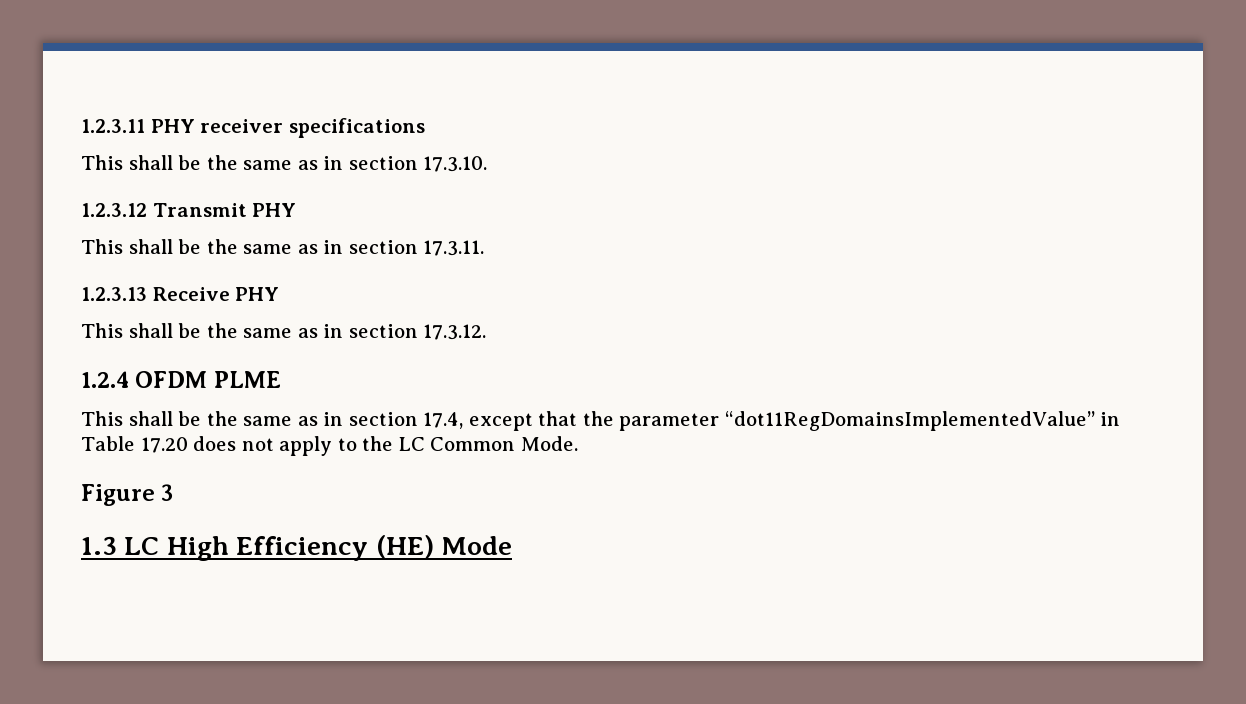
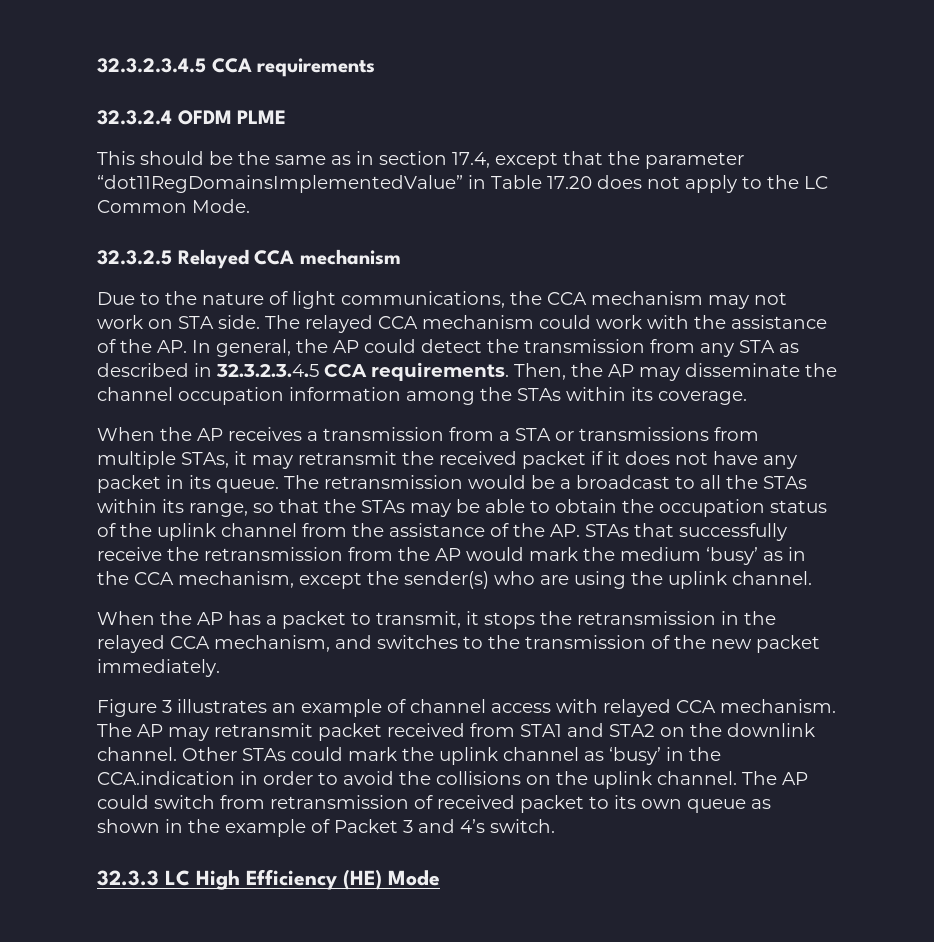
[81,118,425,138] [81,155,488,172] [81,203,297,217] [81,239,485,256] [81,287,280,301] [81,323,487,340] [81,371,129,388] 1.2.3.11 PHY receiver specifications // This shall be the same as in section 17.3.10. // 1.2.3.12 Transmit PHY // This shall be the same as in section 17.3.11. // 1.2.3.13 Receive PHY // This shall be the same as in section 17.3.12. // 1.2.4 -> [97,58,376,77] [97,110,172,125] 32.3.2.3.4.5 CCA requirements // 32.3.2.4
[128,411,173,426] shall -> [140,151,204,165] should
[81,484,174,506] [81,536,117,555] Figure 3 // 1.3 -> [97,249,401,269] [97,291,787,309] [97,315,827,333] [97,339,799,357] [97,362,837,381] [97,387,747,405] [97,427,759,441] [97,451,797,469] [97,475,807,493] [97,499,827,517] [97,523,787,541] [97,547,806,565] [97,571,812,589] [97,611,776,629] [97,635,820,653] [97,659,220,677] [97,699,836,717] [97,723,815,741] [97,747,721,765] [97,771,808,789] [97,795,771,813] [97,819,555,837] [97,870,159,886] 32.3.2.5 Relayed CCA mechanism // Due to the nature of light communications, the CCA mechanism may not work on STA side. The relayed CCA mechanism could work with the assistance of the AP. In general, the AP could detect the transmission from any STA as described in 32.3.2.3.4.5 CCA requirements. Then, the AP may disseminate the channel occupation information among the STAs within its coverage. // When the AP receives a transmission from a STA or transmissions from multiple STAs, it may retransmit the received packet if it does not have any packet in its queue. The retransmission would be a broadcast to all the STAs within its range, so that the STAs may be able to obtain the occupation status of the uplink channel from the assistance of the AP. STAs that successfully receive the retransmission from the AP would mark the medium ‘busy’ as in the CCA mechanism, except the sender(s) who are using the uplink channel. // When the AP has a packet to transmit, it stops the retransmission in the relayed CCA mechanism, and switches to the transmission of the new packet immediately. // Figure 3 illustrates an example of channel access with relayed CCA mechanism. The AP may retransmit packet received from STA1 and STA2 on the downlink channel. Other STAs could mark the uplink channel as ‘busy’ in the CCA.indication in order to avoid the collisions on the uplink channel. The AP could switch from retransmission of received packet to its own queue as shown in the example of Packet 3 and 4’s switch. // 32.3.3

